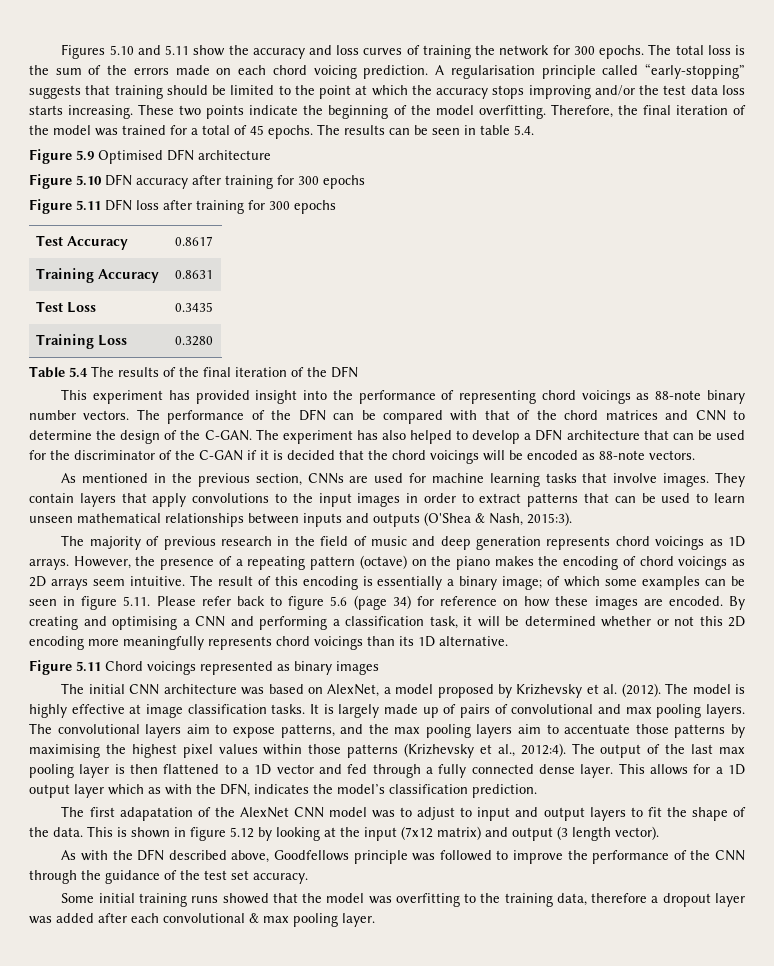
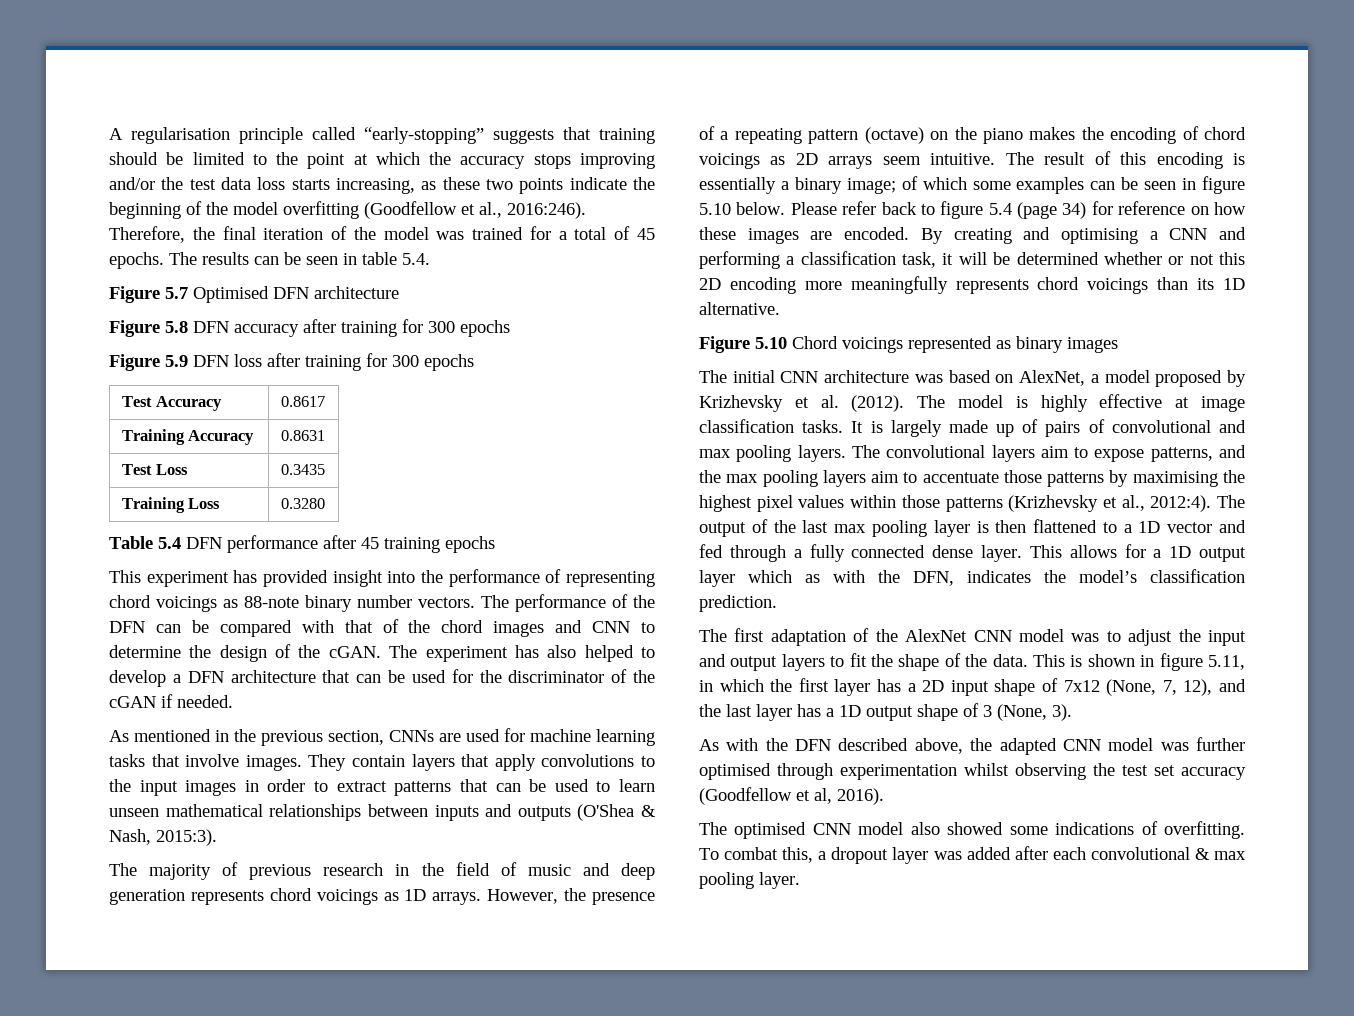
[61,44,745,59] [29,65,429,79] Figures 5.10 and 5.11 show the accuracy and loss curves of training the network for 300 epochs. The total loss is the sum of the errors made on each chord voicing prediction. -> (109, 134) none
[68,104,175,119] increasing. These -> [336,177,480,194] increasing, as these
[478,105,546,119] overfitting. -> [283,201,586,219] overfitting (Goodfellow et al., 2016:246).
[76,150,94,161] 5.9 -> [165,287,188,299] 5.7
[76,175,102,186] 5.10 -> [165,321,188,333] 5.8
[76,200,101,211] 5.11 -> [165,355,188,367] 5.9
[91,366,358,378] The results of the final iteration of the DFN -> [186,535,495,553] DFN performance after 45 training epochs
[605,410,658,420] matrices -> [493,621,545,637] images
[204,430,252,441] C-GAN. -> [328,646,381,658] cGAN.
[199,450,695,464] C-GAN if it is decided that the chord voicings will be encoded as 88-note vectors. -> [109,694,233,708] cGAN if needed.
[123,596,151,606] 5.11. -> [699,202,786,215] 5.10 below.
[330,596,348,606] 5.6 -> [988,203,1012,215] 5.4
[76,661,101,672] 5.11 -> [755,337,787,349] 5.10
[119,807,193,821] adapatation -> [770,629,846,646] adaptation
[460,807,473,817] to -> [1178,629,1201,642] the
[230,826,659,841] 5.12 by looking at the input (7x12 matrix) and output (3 length vector). -> [1208,655,1245,670] [699,678,1246,696] [699,703,1072,721] 5.11, in which the first layer has a 2D input shape of 7x12 (None, 7, 12), and the last layer has a 1D output shape of 3 (None, 3).
[274,850,746,864] [29,870,308,884] [61,893,648,907] Goodfellows principle was followed to improve the performance of the CNN through the guidance of the test set accuracy. // Some initial training runs showed that the model was overfitting to the training data, therefore -> [970,737,1245,755] [699,763,1246,780] [699,787,884,805] [699,821,1245,839] [699,847,814,863] the adapted CNN model was further optimised through experimentation whilst observing the test set accuracy (Goodfellow et al, 2016). // The optimised CNN model also showed some indications of overfitting. To combat this,

